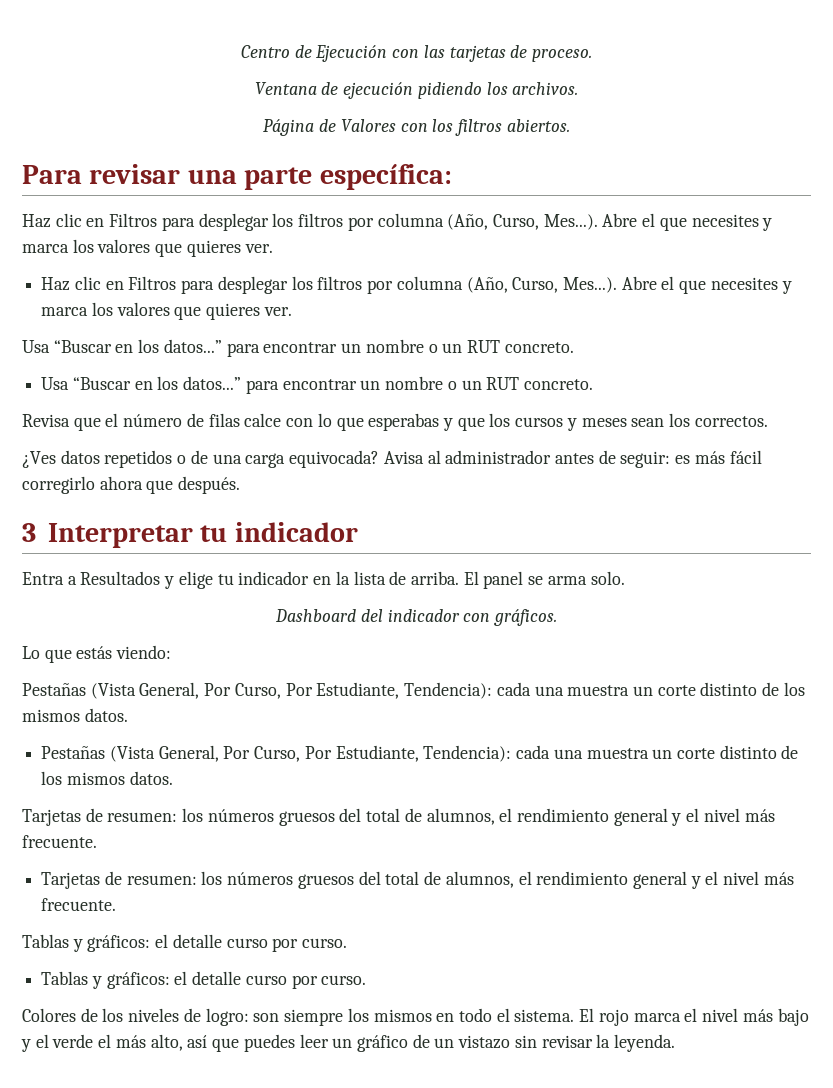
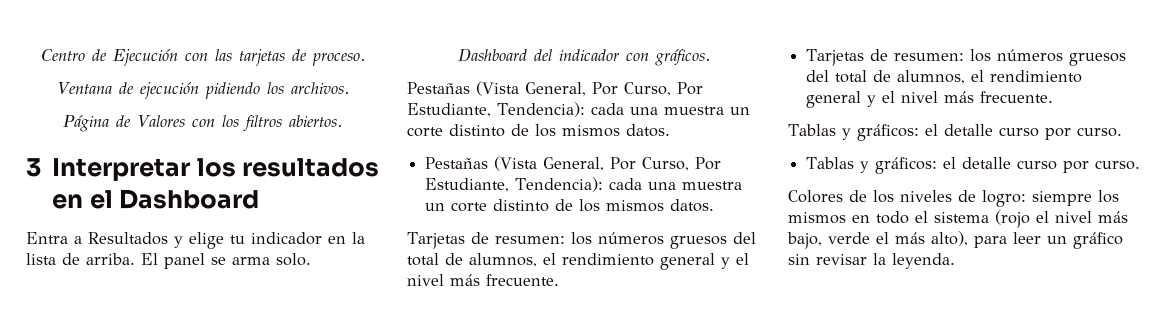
[22,164,452,190] [22,213,773,231] [22,239,273,257] [41,276,792,294] [41,302,292,320] [22,339,574,357] [41,376,593,394] [22,413,768,431] [22,450,762,468] [22,476,241,494] [22,522,358,548] Para revisar una parte específica: // Haz clic en Filtros para desplegar los filtros por columna (Año, Curso, Mes...). Abre el que necesites y marca los valores que quieres ver. // Haz clic en Filtros para desplegar los filtros por columna (Año, Curso, Mes...). Abre el que necesites y marca los valores que quieres ver. // Usa “Buscar en los datos...” para encontrar un nombre o un RUT concreto. // Usa “Buscar en los datos...” para encontrar un nombre o un RUT concreto. // Revisa que el número de filas calce con lo que esperabas y que los cursos y meses sean los correctos. // ¿Ves datos repetidos o de una carga equivocada? Avisa al administrador antes de seguir: es más fácil corregirlo ahora que después. // 3 Interpretar tu indicador -> [26,158,380,181] [52,189,260,209] 3 Interpretar los resultados en el Dashboard
[22,645,172,663] // Lo que estás viendo: -> (711, 57) none
[253,1013,280,1022] son -> (1026, 198) none
[514,1008,809,1026] [21,1034,511,1052] sistema. El rojo marca el nivel más bajo y el verde el más alto, así que puedes leer un gráfico de un vistazo -> [934,210,1128,228] [787,231,1123,249] sistema (rojo el nivel más bajo, verde el más alto), para leer un gráfico

